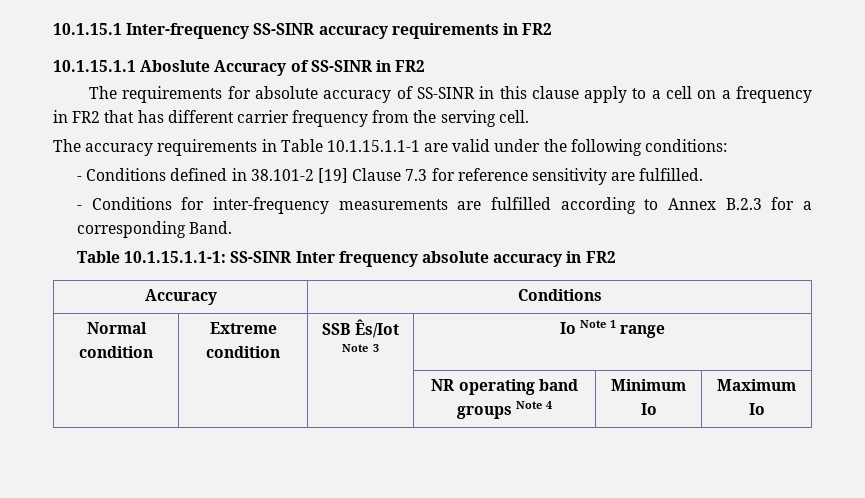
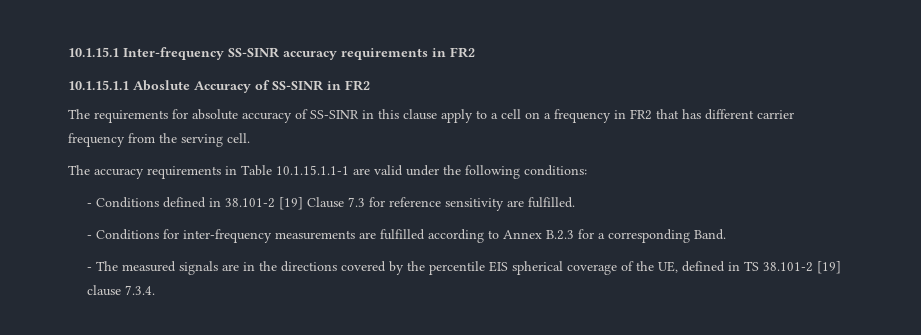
[77,251,616,267] [144,289,217,305] [517,289,602,301] [86,322,147,334] [79,346,153,358] [209,322,277,334] [206,346,280,358] [322,319,399,338] [342,344,379,352] [559,320,666,338] [431,379,578,395] [456,401,553,419] [611,379,686,391] [640,403,657,415] [717,379,796,391] [748,403,765,415] Table 10.1.15.1.1-1: SS-SINR Inter frequency absolute accuracy in FR2 // Accuracy | Conditions // Normal condition | Extreme condition | SSB Ês/Iot Note 3 | Io Note 1 range // | | | NR operating band groups Note 4 | Minimum Io | Maximum Io -> [86,261,841,275] [86,285,155,296] - The measured signals are in the directions covered by the percentile EIS spherical coverage of the UE, defined in TS 38.101-2 [19] clause 7.3.4.

